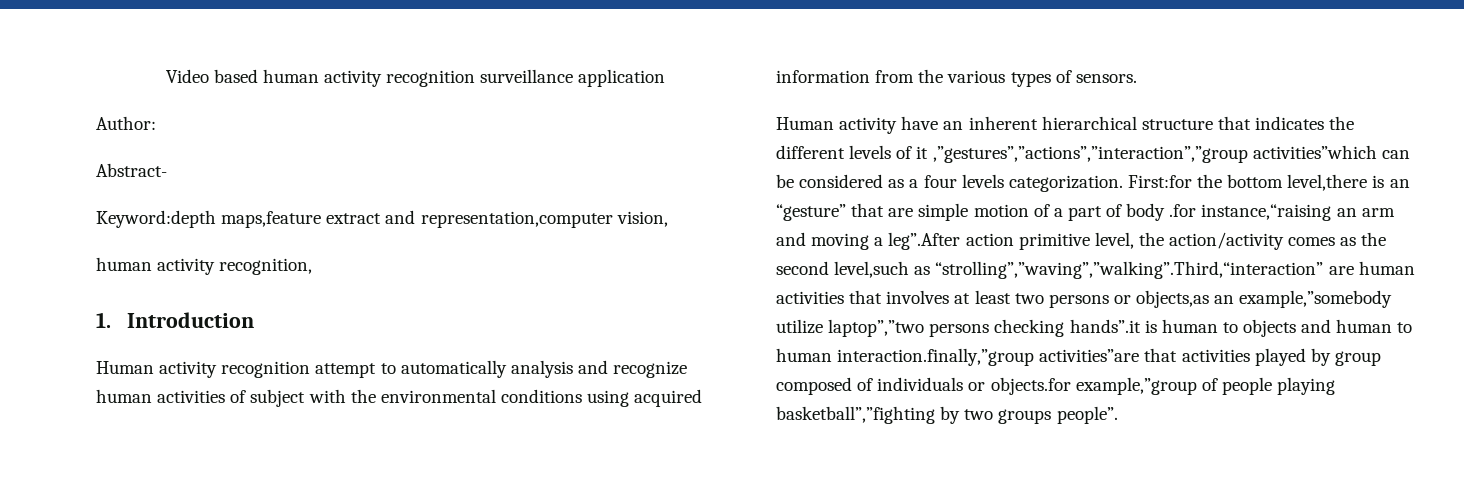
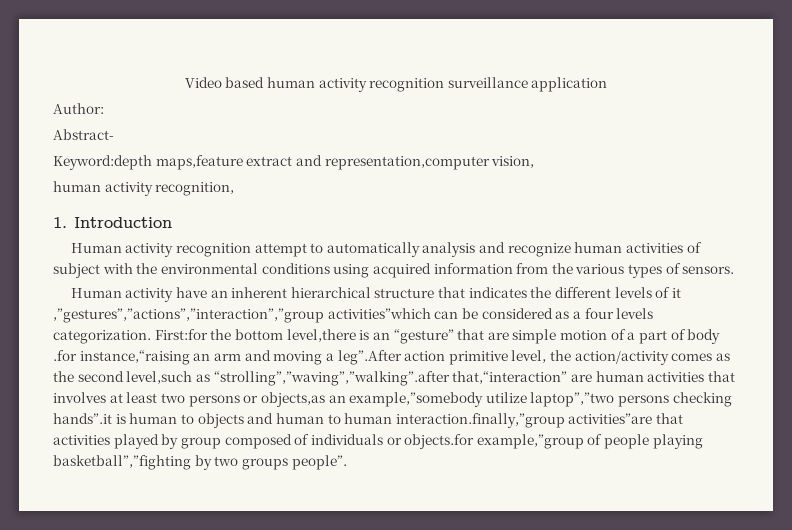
[935,261,1324,279] “strolling”,”waving”,”walking”.Third,“interaction” -> [213,371,568,386] “strolling”,”waving”,”walking”.after that,“interaction”

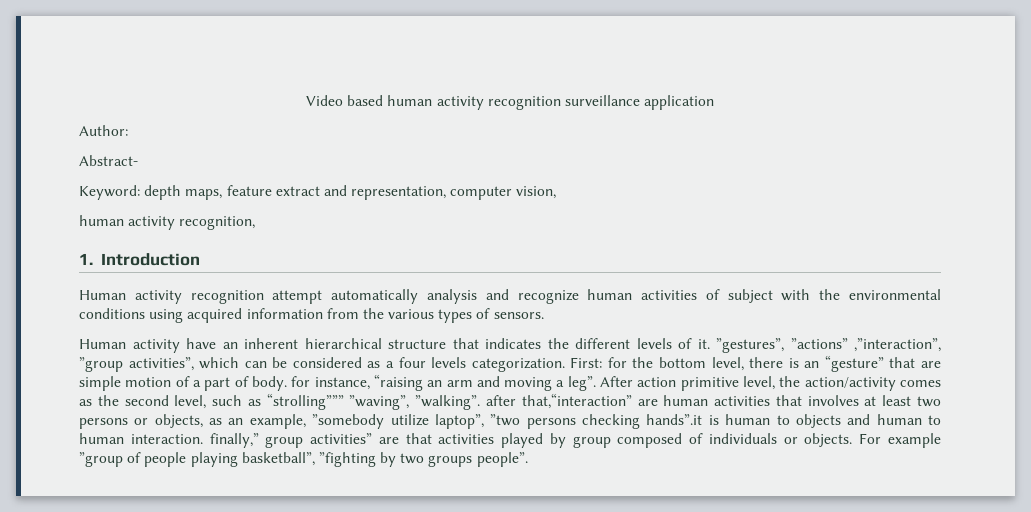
[53,155,490,170] Keyword:depth maps,feature extract and representation,computer -> [79,185,513,200] Keyword: depth maps, feature extract and representation, computer
[310,243,324,253] to -> (323, 297) none
[671,288,681,298] [53,308,431,323] it ,”gestures”,”actions”,”interaction”,”group activities”which -> [697,338,941,353] [79,357,240,372] it. ”gestures”, ”actions” ,”interaction”, ”group activities”, which
[154,329,356,342] First:for the bottom level,there -> [570,357,784,371] First: for the bottom level, there
[687,329,721,344] [53,350,190,365] body .for instance,“raising -> [251,374,423,391] body. for instance, “raising
[337,350,402,365] leg”.After -> [567,376,634,391] leg”. After
[126,371,450,386] level,such as “strolling”,”waving”,”walking”.after -> [174,393,516,410] level, such as “strolling””” ”waving”, ”walking”. after
[260,392,615,407] objects,as an example,”somebody utilize laptop”,”two -> [154,414,521,429] objects, as an example, ”somebody utilize laptop”, ”two
[395,413,653,428] interaction.finally,”group activities”are -> [130,433,399,448] interaction. finally,” group activities” are
[404,434,584,449] objects.for example,”group -> [804,433,941,448] [79,452,123,467] objects. For example ”group
[53,455,191,470] basketball”,”fighting -> [241,452,376,467] basketball”, ”fighting

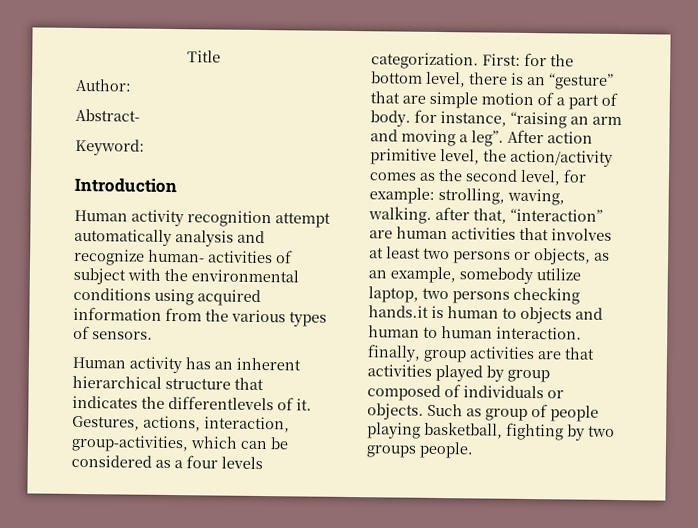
[305,95,715,110] [79,125,128,136] [79,155,138,166] [79,185,557,200] [79,215,256,230] [79,253,93,265] Video based human activity recognition surveillance application // Author: // Abstract- // Keyword: depth maps, feature extract and representation, computer vision, // human activity recognition, // 1. -> [187,50,221,63] [75,78,132,92] [75,108,140,122] [75,138,145,156] Title // Author: // Abstract- // Keyword: //
[587,289,633,300] human -> [148,249,205,263] human-
[186,338,216,349] have -> [185,357,211,370] has
[575,338,941,353] [79,357,194,372] different levels of it. ”gestures”, ”actions” ,”interaction”, ”group activities”, -> [168,395,312,411] [72,415,290,433] [71,434,189,453] differentlevels of it. Gestures, actions, interaction, group-activities,
[212,393,632,410] such as “strolling””” ”waving”, ”walking”. after that,“interaction” -> [563,169,587,183] [369,187,565,206] [368,206,603,224] for example: strolling, waving, walking. after that, “interaction”
[312,414,521,429] ”somebody utilize laptop”, ”two -> [459,267,581,285] [368,286,449,303] somebody utilize laptop, two
[646,414,703,425] hands”.it -> [368,305,429,318] hands.it
[209,433,373,448] finally,” group activities” -> [367,344,535,363] finally, group activities
[859,433,941,448] [79,452,123,467] For example ”group -> [427,403,528,422] Such as group
[241,452,376,467] basketball”, ”fighting -> [424,421,564,441] basketball, fighting
[476,452,528,467] people”. -> [419,441,474,459] people.

